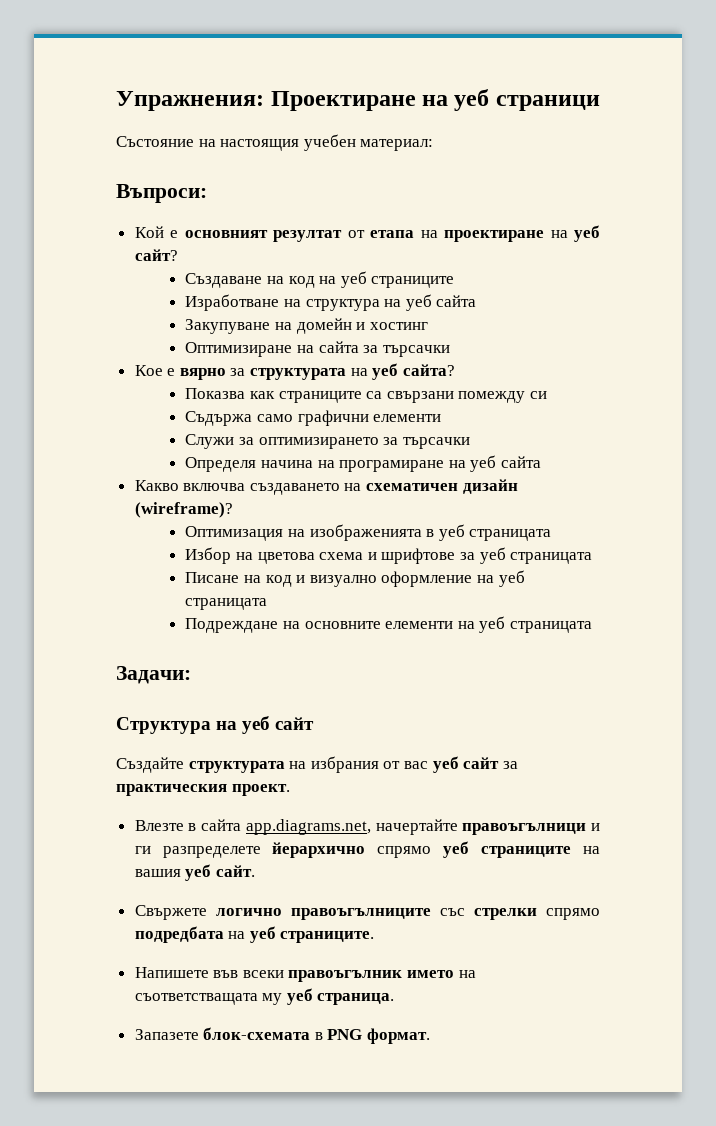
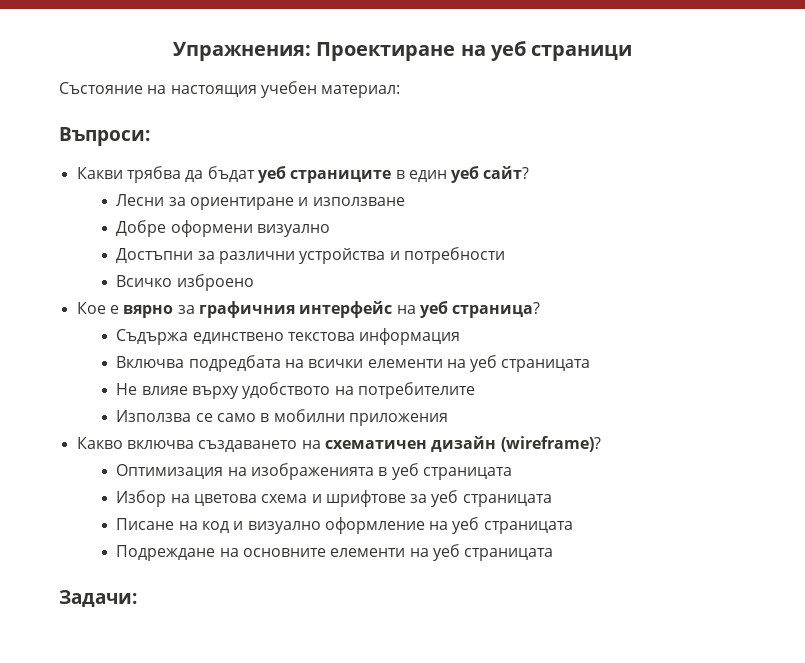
[134,225,600,242] [134,249,178,261] [185,271,455,288] [185,294,477,311] [185,318,428,334] [185,341,450,357] [134,363,455,380] [185,388,547,403] [185,410,442,426] [185,434,470,449] [185,455,541,472] Кой е основният резултат от етапа на проектиране на уеб сайт? // Създаване на код на уеб страниците // Изработване на структура на уеб сайта // Закупуване на домейн и хостинг // Оптимизиране на сайта за търсачки // Кое е вярно за структурата на уеб сайта? // Показва как страниците са свързани помежду си // Съдържа само графични елементи // Служи за оптимизирането за търсачки // Определя начина на програмиране на уеб сайта -> [76,166,530,183] [116,194,405,210] [116,220,330,237] [116,247,505,264] [116,274,254,291] [76,301,541,318] [116,328,461,345] [116,355,591,372] [116,382,475,399] [116,409,448,426] Какви трябва да бъдат уеб страниците в един уеб сайт? // Лесни за ориентиране и използване // Добре оформени визуално // Достъпни за различни устройства и потребности // Всичко изброено // Кое е вярно за графичния интерфейс на уеб страница? // Съдържа единствено текстова информация // Включва подредбата на всички елементи на уеб страницата // Не влияе върху удобството на потребителите // Използва се само в мобилни приложения
[116,716,315,734] [116,756,518,773] [116,784,290,796] [134,819,600,835] [134,841,600,858] [134,864,255,881] [134,905,600,920] [134,926,375,943] [134,967,476,982] [134,988,395,1005] [134,1027,431,1044] // Структура на уеб сайт // Създайте структурата на избрания от вас уеб сайт за практическия проект. // Влезте в сайта app.diagrams.net, начертайте правоъгълници и ги разпределете йерархично спрямо уеб страниците на вашия уеб сайт. // Свържете логично правоъгълниците със стрелки спрямо подредбата на уеб страниците. // Напишете във всеки правоъгълник името на съответстващата му уеб страница. // Запазете блок-схемата в PNG формат. -> (137, 598) none

